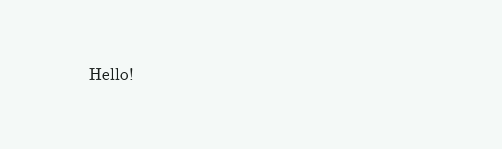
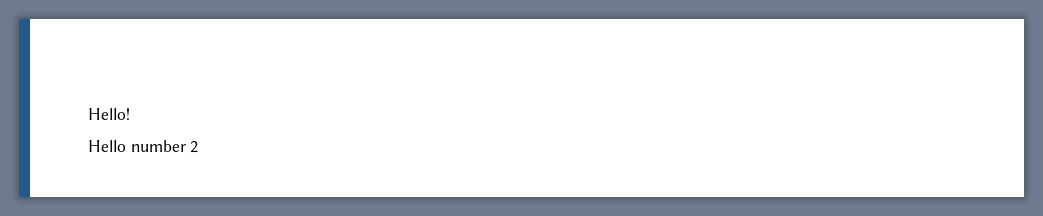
(134, 74) none -> [88,140,199,153] // Hello number 2

